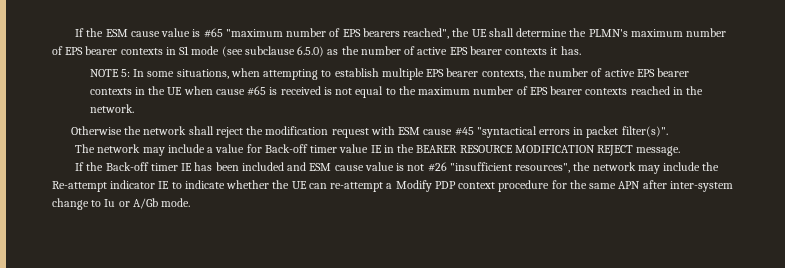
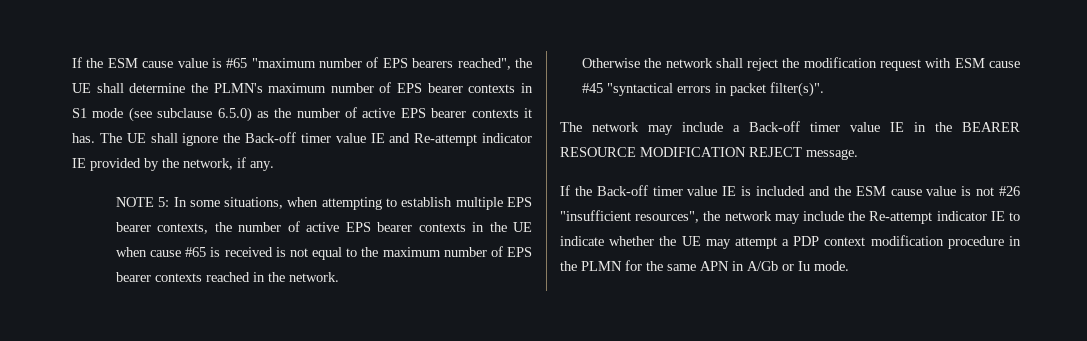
(581, 50) none -> [99,132,532,146] [72,157,274,171] The UE shall ignore the Back-off timer value IE and Re-attempt indicator IE provided by the network, if any.
[215,144,262,153] value for -> (740, 128) none
[181,162,239,171] IE has been -> [687,186,752,196] value IE is
(307, 166) none -> [833,186,851,196] the
[308,180,733,192] [52,198,158,210] can re-attempt a Modify PDP context procedure for the same APN after inter-system change to Iu or A/Gb -> [705,235,1021,249] [560,260,810,271] may attempt a PDP context modification procedure in the PLMN for the same APN in A/Gb or Iu

